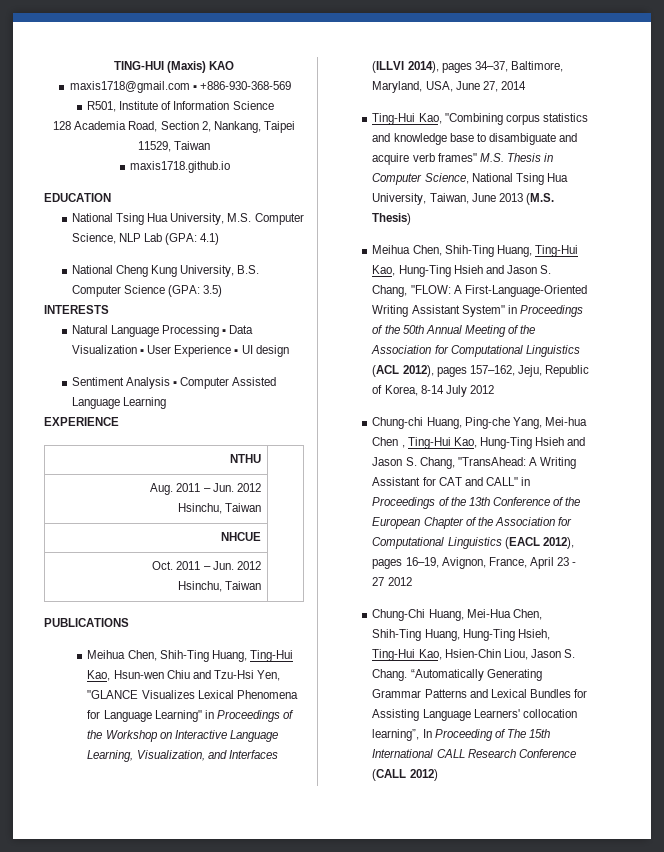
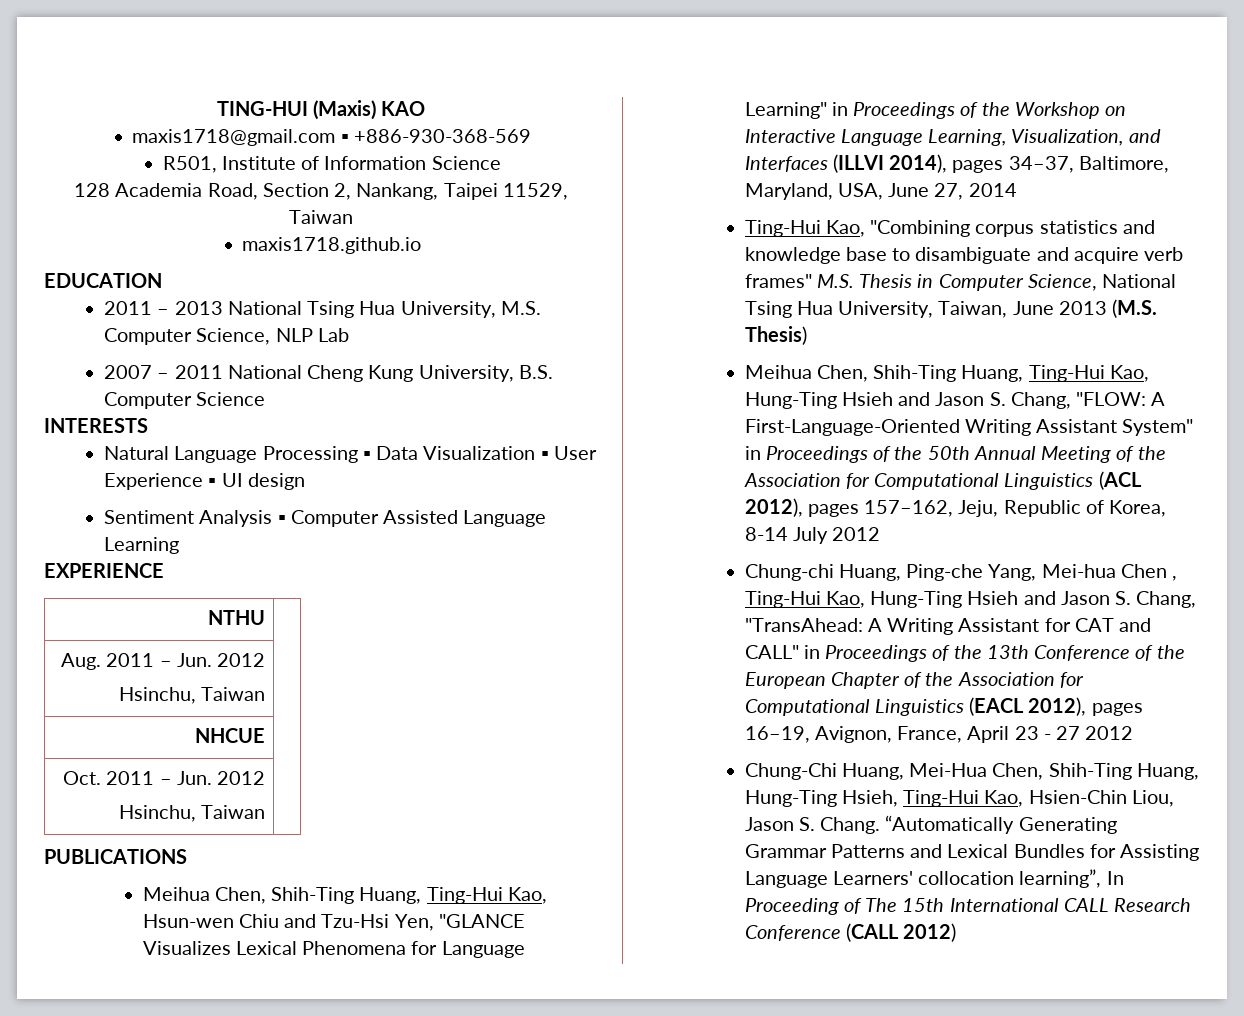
(111, 197) none -> [104,301,223,315] 2011 – 2013
[165,233,220,245] (GPA: 4.1) // -> [104,365,223,379] // 2007 – 2011
[168,285,223,297] (GPA: 3.5) -> (266, 399) none

